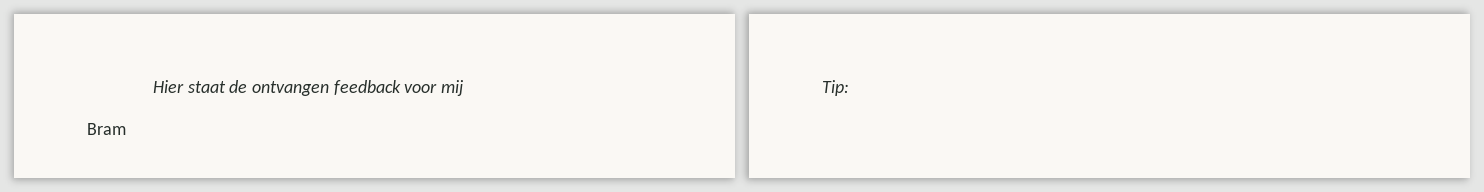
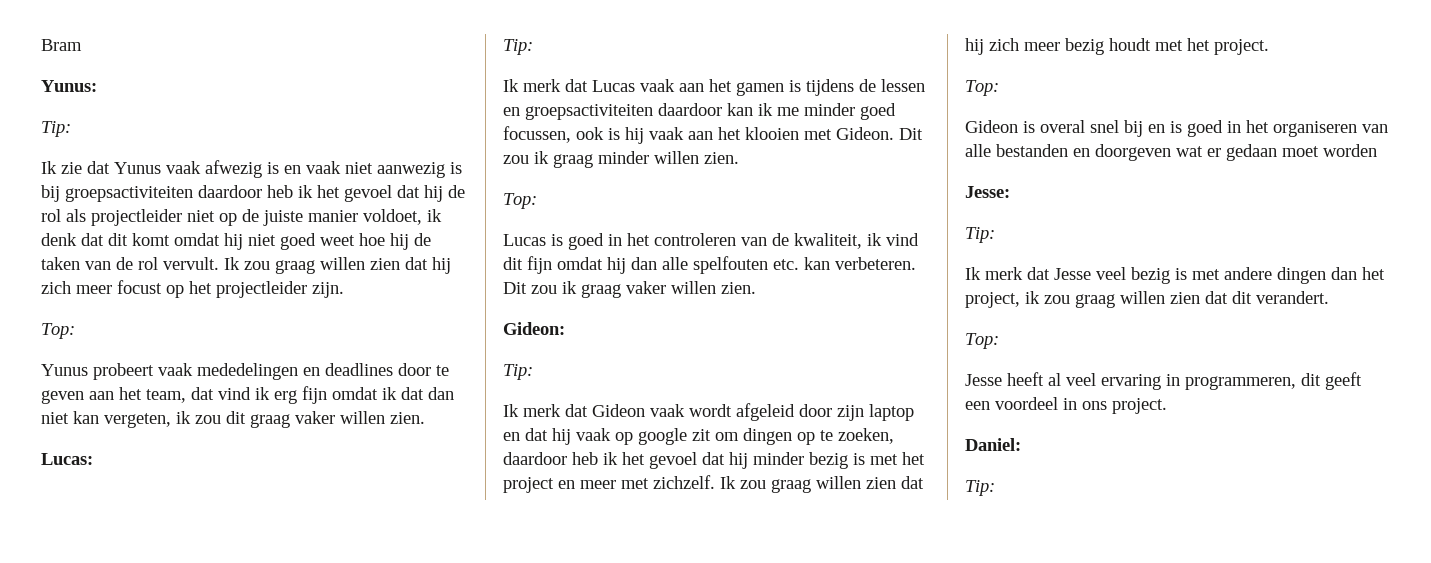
[152,80,464,96] Hier staat de ontvangen feedback voor mij // -> (41, 45) none
[822,80,849,96] // Tip: -> [41,80,97,92] [41,121,71,137] [41,160,462,178] [41,185,465,202] [41,209,442,226] [41,233,431,250] [41,257,451,274] [41,280,344,298] [41,323,75,339] [41,363,449,380] [41,386,454,404] [41,411,425,428] [41,453,93,465] [503,39,533,55] [503,79,925,96] [503,103,896,120] [503,126,923,144] [503,151,739,168] [503,193,537,209] [503,233,919,250] [503,256,916,274] [503,281,756,298] [503,322,565,335] [503,364,533,380] [503,403,914,421] [503,428,894,445] [503,452,925,469] [503,475,924,493] [965,38,1269,55] [965,80,999,96] [965,120,1388,137] [965,144,1377,161] [965,186,1010,198] [965,227,995,243] [965,267,1385,284] [965,291,1329,308] [965,333,999,349] [965,372,1362,390] [965,397,1167,414] [965,438,1021,451] [965,480,995,496] // Yunus: // Tip: // Ik zie dat Yunus vaak afwezig is en vaak niet aanwezig is bij groepsactiviteiten daardoor heb ik het gevoel dat hij de rol als projectleider niet op de juiste manier voldoet, ik denk dat dit komt omdat hij niet goed weet hoe hij de taken van de rol vervult. Ik zou graag willen zien dat hij zich meer focust op het projectleider zijn. // Top: // Yunus probeert vaak mededelingen en deadlines door te geven aan het team, dat vind ik erg fijn omdat ik dat dan niet kan vergeten, ik zou dit graag vaker willen zien. // Lucas: // Tip: // Ik merk dat Lucas vaak aan het gamen is tijdens de lessen en groepsactiviteiten daardoor kan ik me minder goed focussen, ook is hij vaak aan het klooien met Gideon. Dit zou ik graag minder willen zien. // Top: // Lucas is goed in het controleren van de kwaliteit, ik vind dit fijn omdat hij dan alle spelfouten etc. kan verbeteren. Dit zou ik graag vaker willen zien. // Gideon: // Tip: // Ik merk dat Gideon vaak wordt afgeleid door zijn laptop en dat hij vaak op google zit om dingen op te zoeken, daardoor heb ik het gevoel dat hij minder bezig is met het project en meer met zichzelf. Ik zou graag willen zien dat hij zich meer bezig houdt met het project. // Top: // Gideon is overal snel bij en is goed in het organiseren van alle bestanden en doorgeven wat er gedaan moet worden // Jesse: // Tip: // Ik merk dat Jesse veel bezig is met andere dingen dan het project, ik zou graag willen zien dat dit verandert. // Top: // Jesse heeft al veel ervaring in programmeren, dit geeft een voordeel in ons project. // Daniel: // Tip:

